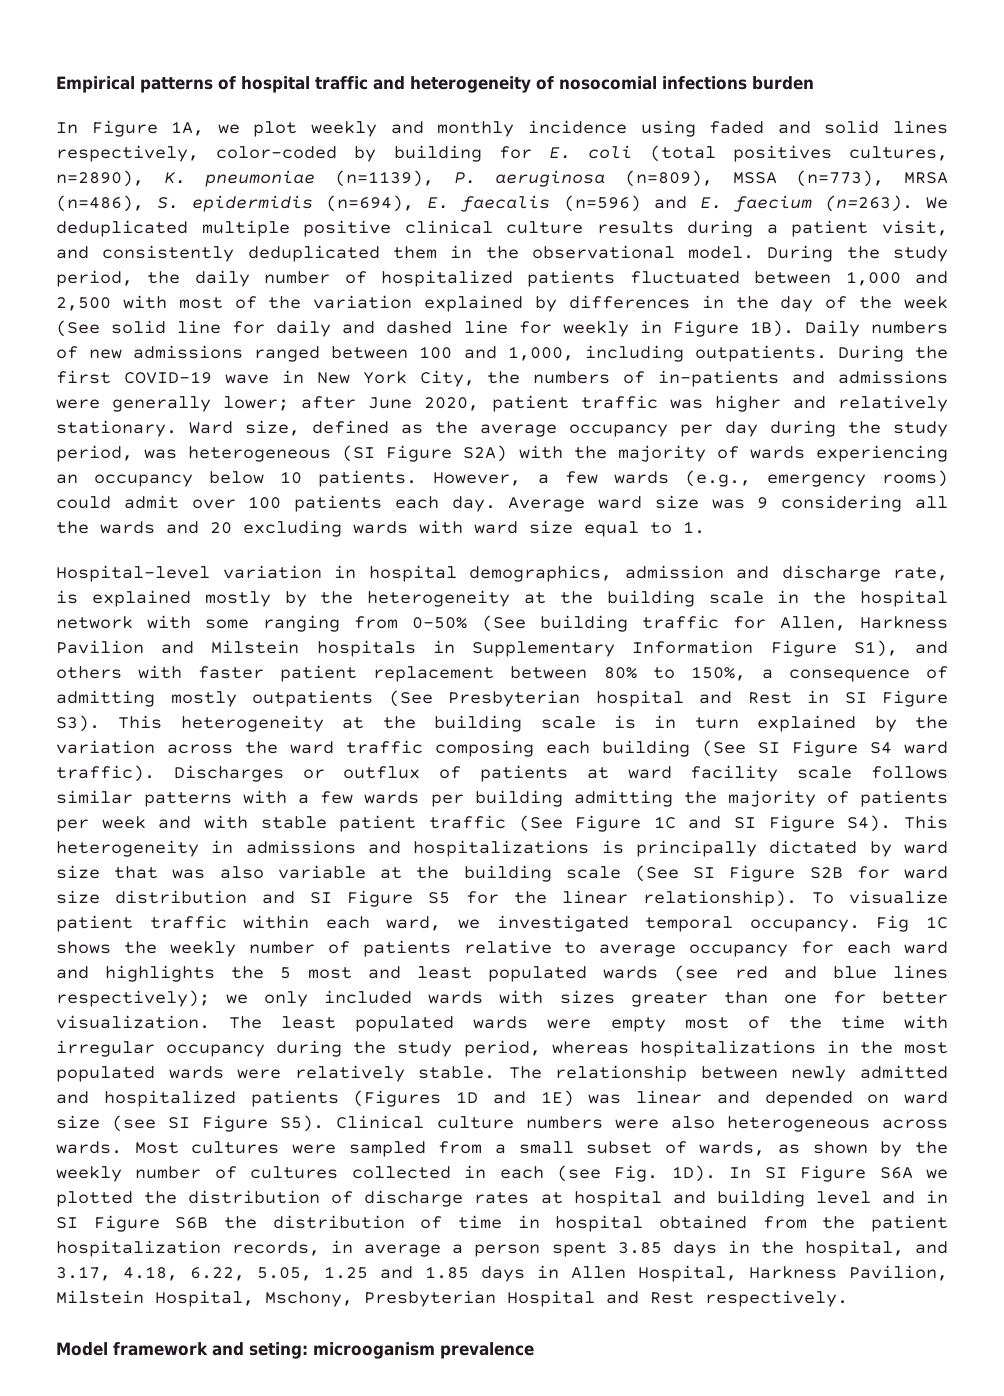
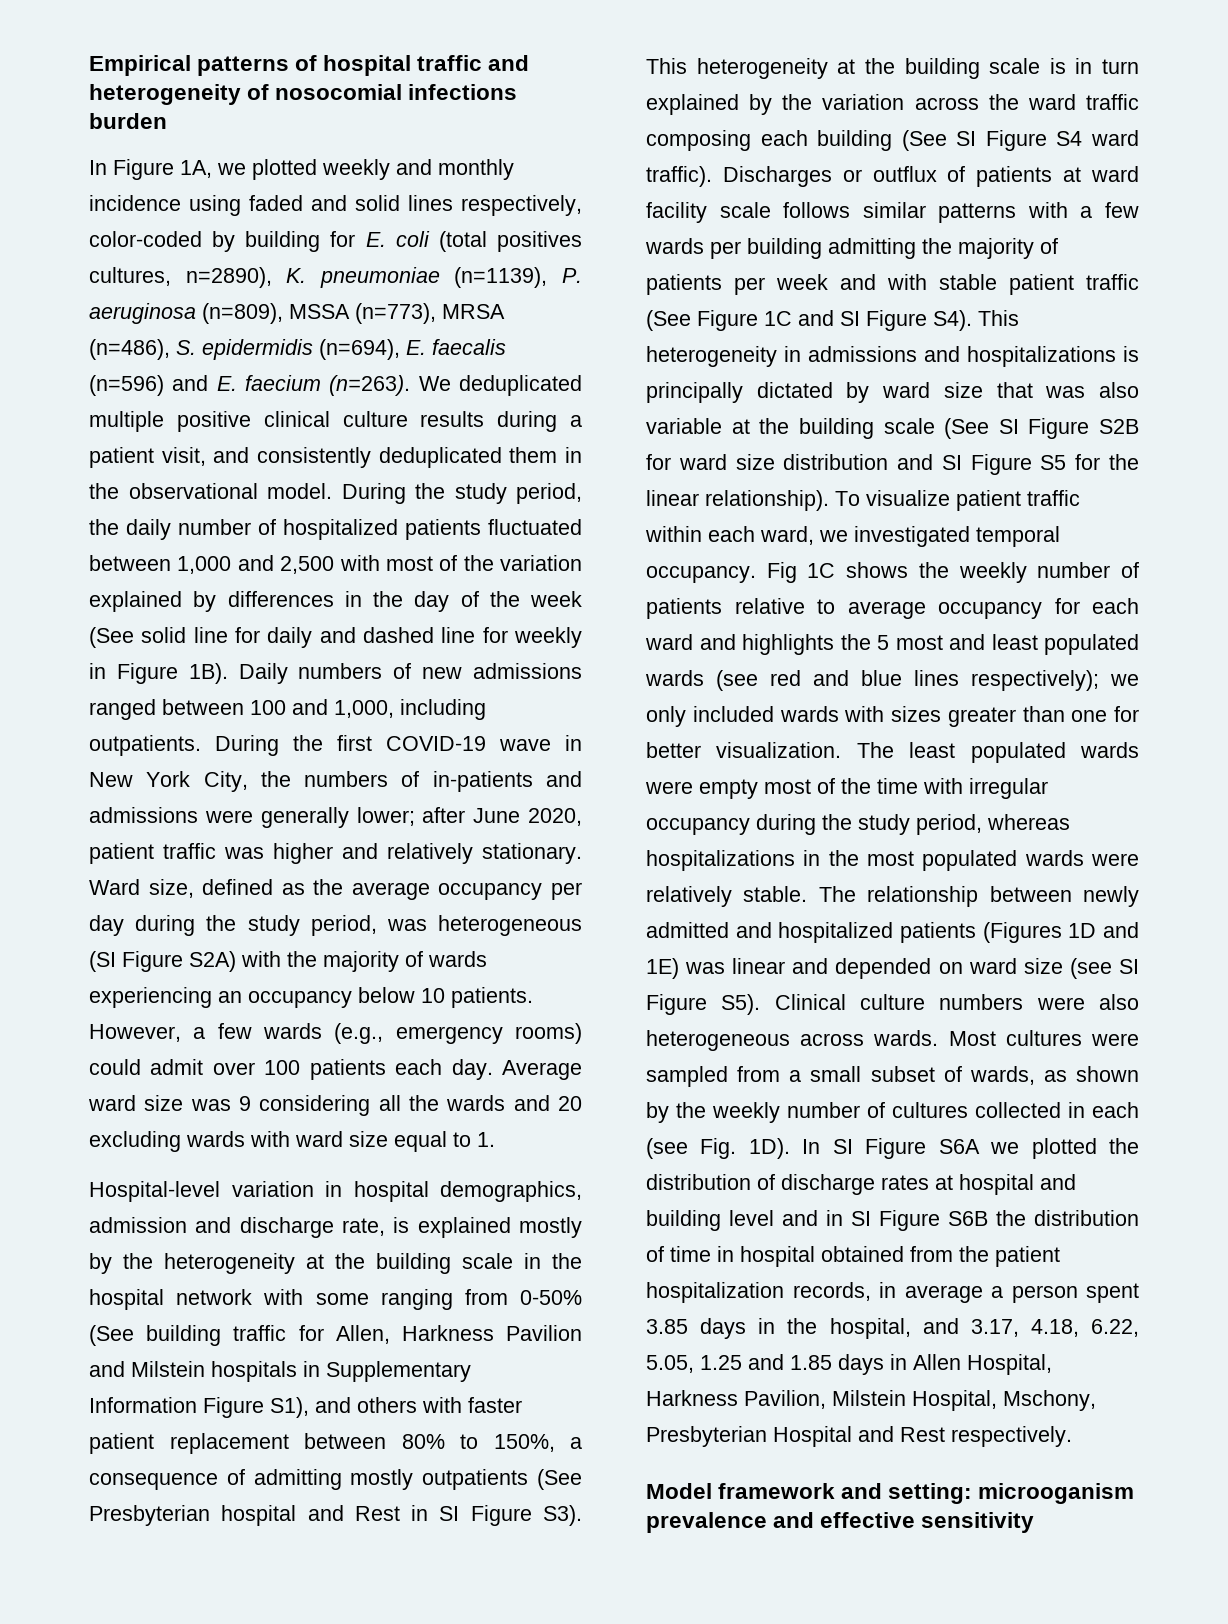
[253,121,298,137] plot -> [252,159,317,180] plotted
[249,1342,308,1359] seting: -> [888,1483,973,1504] setting:
(534, 1350) none -> [773,1512,1035,1533] and effective sensitivity

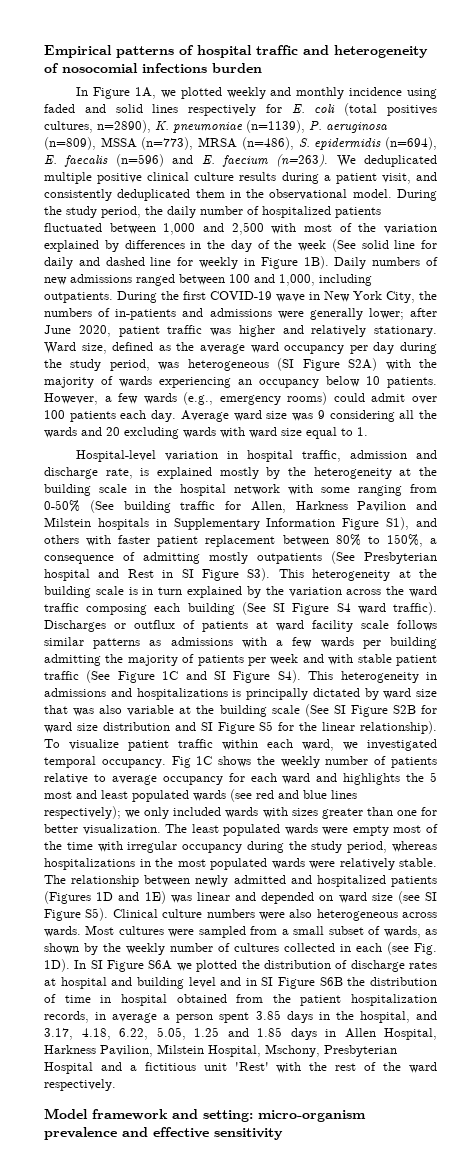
[461,195,582,216] [89,231,321,252] respectively, color-coded by building -> [188,104,257,116] respectively
(430, 891) none -> [250,342,279,353] ward
[440,1181,582,1202] demographics, -> [302,450,342,462] traffic,
(1017, 213) none -> [149,637,233,646] as admissions
[900,1427,945,1442] Rest -> [129,1062,438,1073] a fictitious unit 'Rest' with the rest of the ward
[978,1483,1135,1504] microoganism -> [258,1110,366,1122] micro-organism

